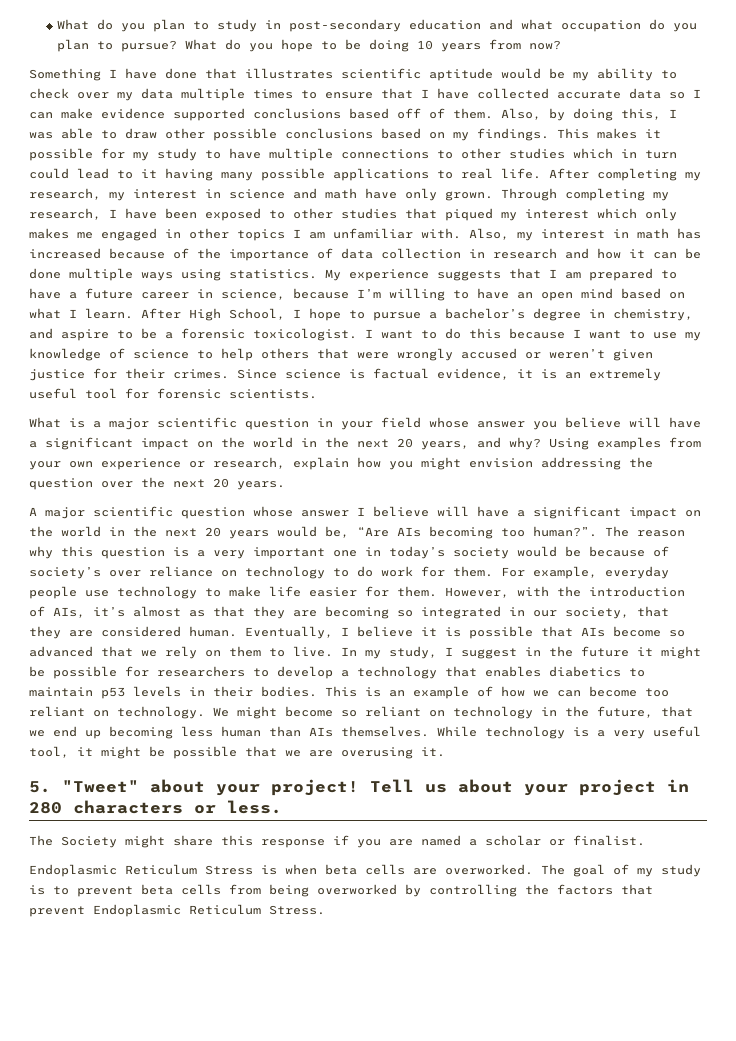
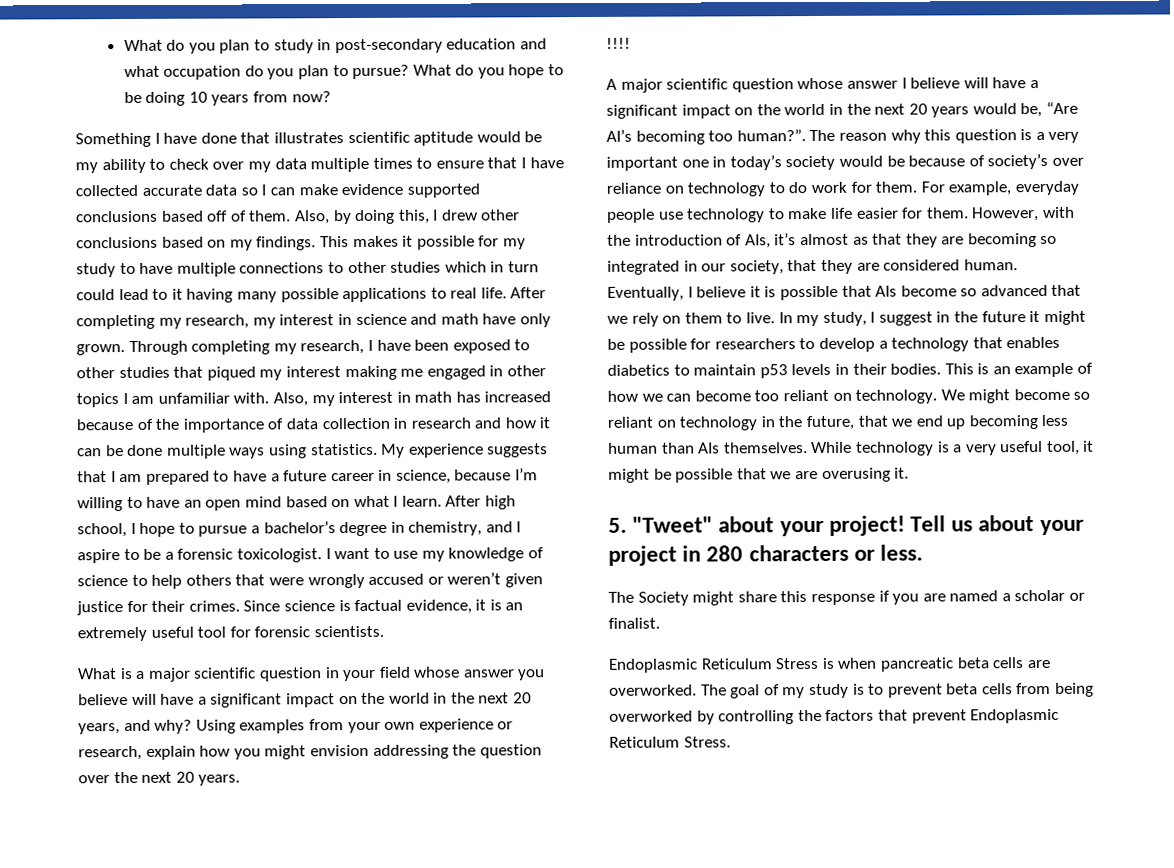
[29,128,277,141] was able to draw other possible -> [441,209,521,221] drew other
[597,208,677,221] [29,228,69,239] which only makes -> [344,365,397,381] making
[189,308,285,321] High School, -> [485,495,517,510] [77,523,127,538] high school,
(53, 333) none -> [516,521,522,533] I
[445,328,645,339] do this because I want to -> (390, 553) none
(285, 485) none -> [606,37,631,49] // !!!!
[397,527,421,537] AIs -> [606,129,632,142] AI’s
(317, 869) none -> [879,657,954,672] pancreatic

